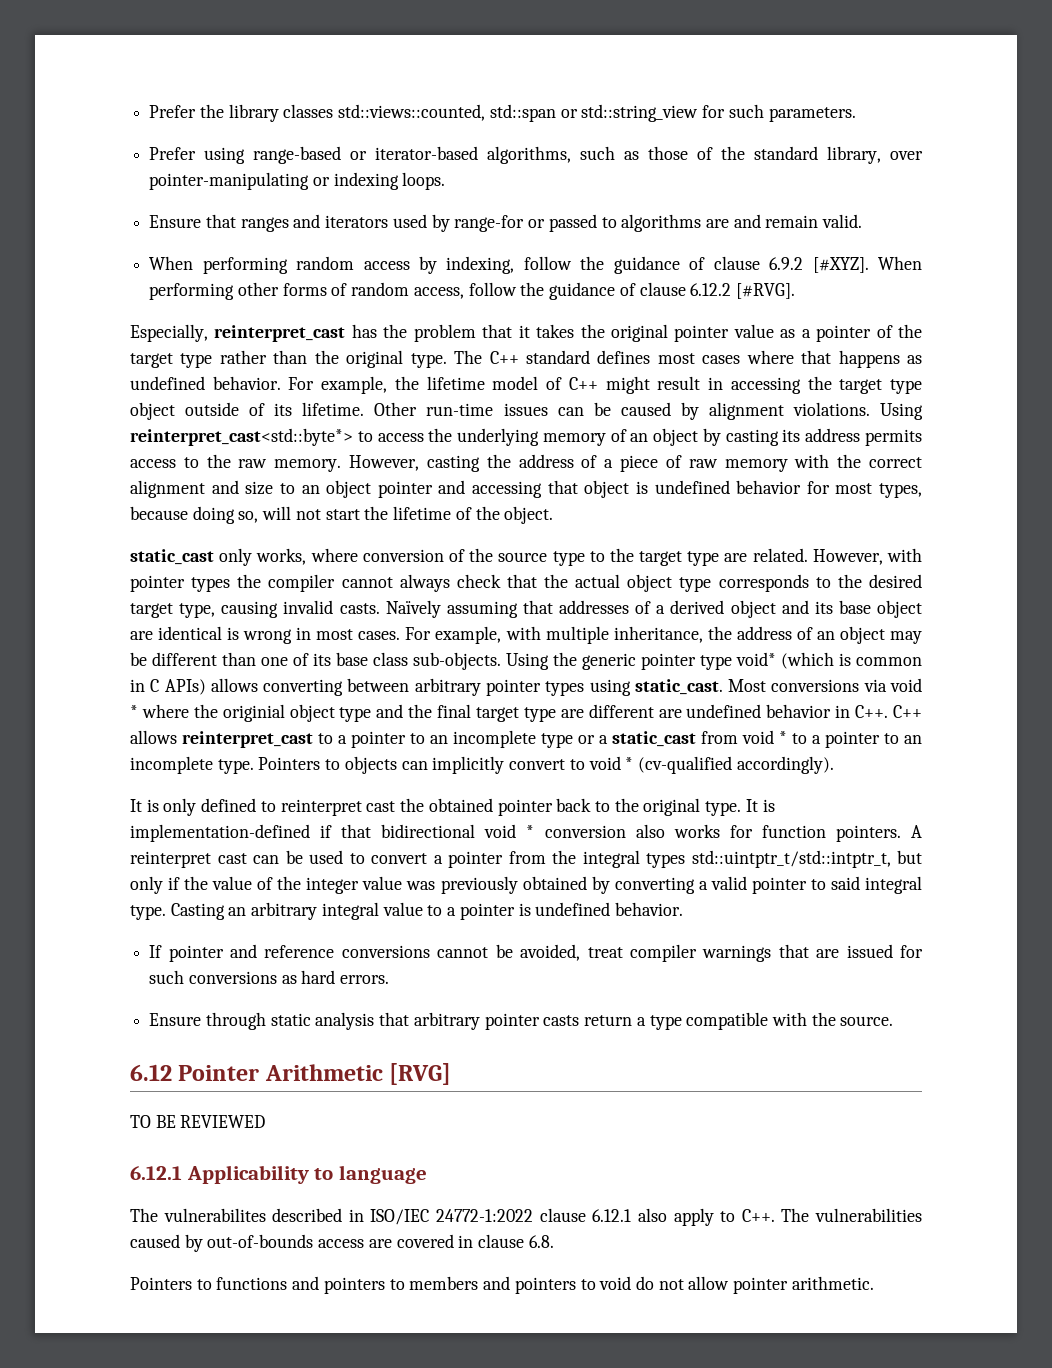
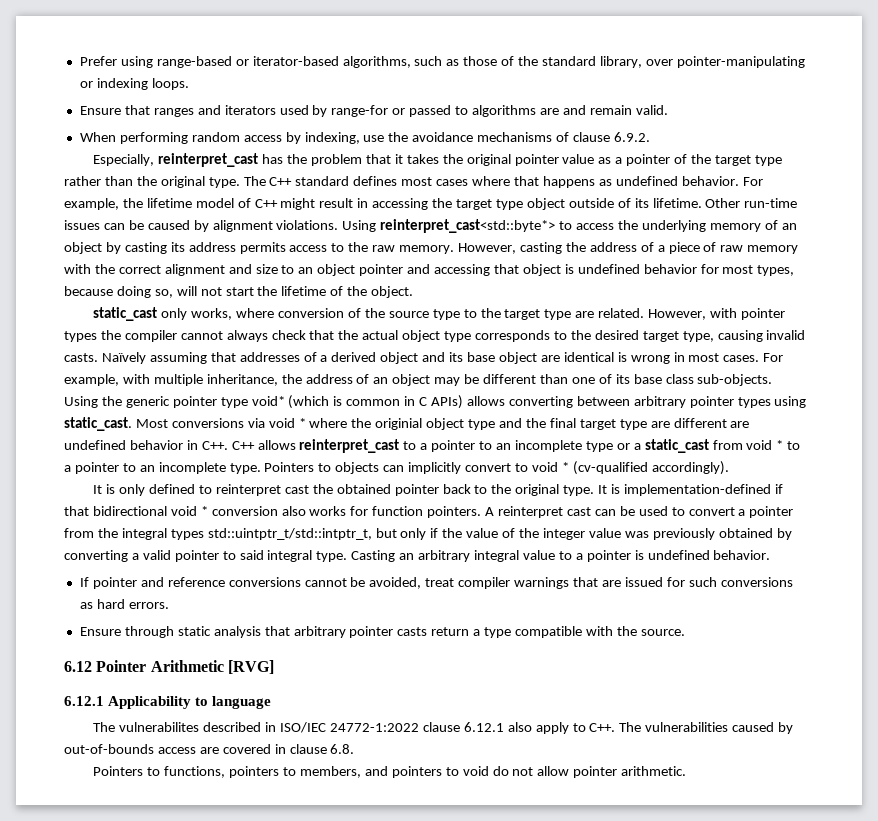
[149,104,856,122] [149,147,197,160] Prefer the library classes std::views::counted, std::span or std::string_view for such parameters. // Prefer -> [79,56,117,66] Prefer
[523,256,923,274] [149,282,795,300] follow the guidance of clause 6.9.2 [#XYZ]. When performing other forms of random access, follow the guidance of clause 6.12.2 [#RVG]. -> [363,132,650,142] use the avoidance mechanisms of clause 6.9.2.
[130,1115,266,1128] // TO BE REVIEWED -> (274, 667) none
[216,1276,479,1294] functions and pointers to members -> [164,766,361,778] functions, pointers to members,

